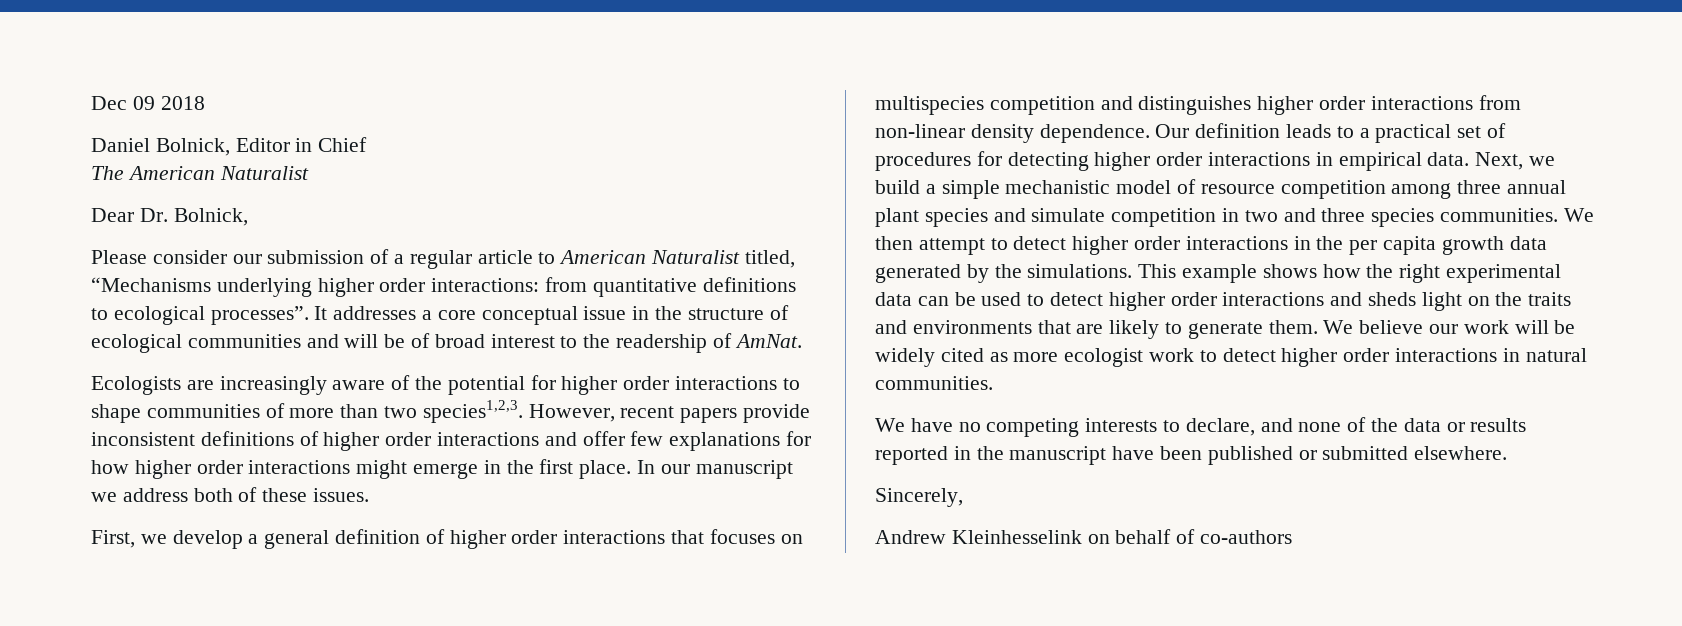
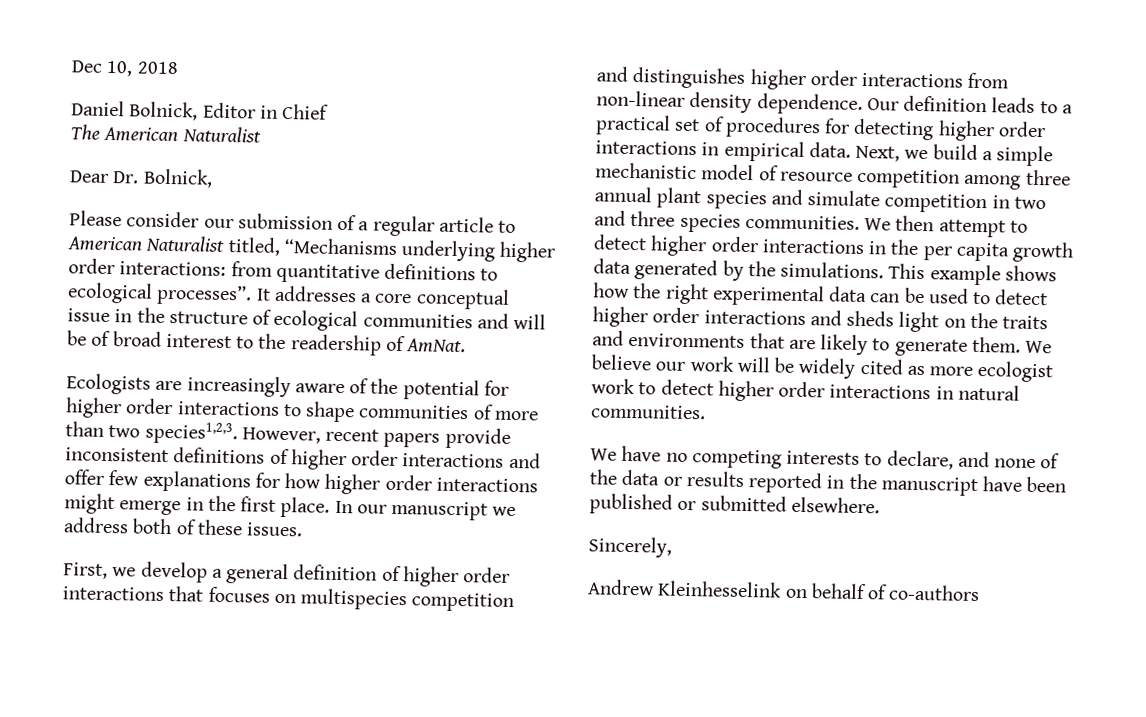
[132,96,155,110] 09 -> [106,60,134,77] 10,

